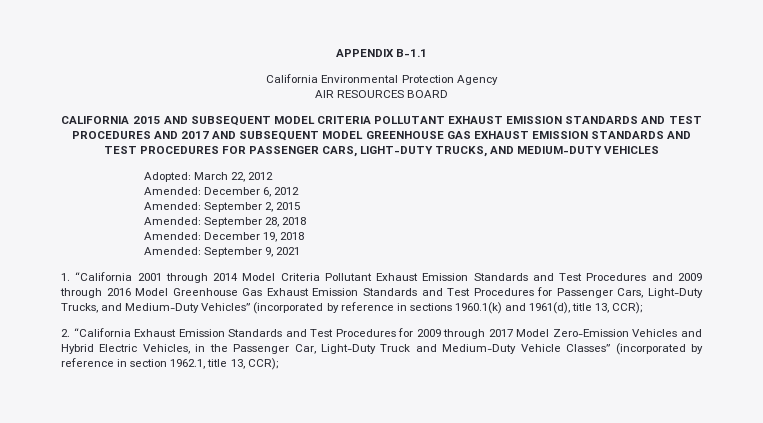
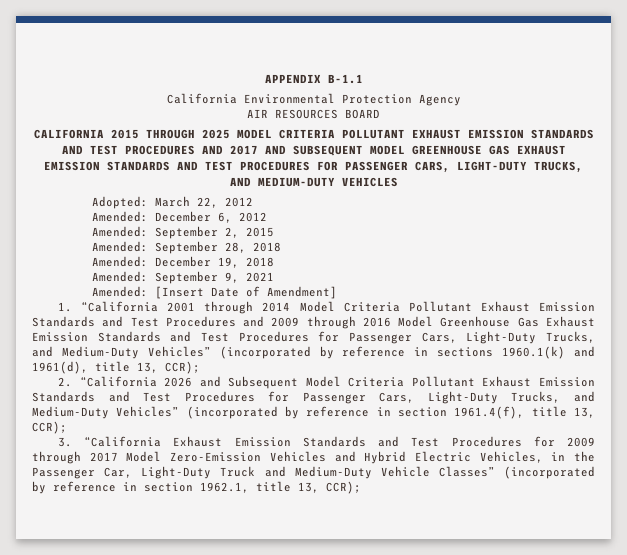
[163,116,271,126] AND SUBSEQUENT -> [145,129,230,139] THROUGH 2025
(301, 251) none -> [91,286,337,299] // Amended: [Insert Date of Amendment]
(131, 332) none -> [164,376,595,389] [32,391,595,404] [32,406,595,419] [32,421,67,434] [58,436,162,447] 2026 and Subsequent Model Criteria Pollutant Exhaust Emission Standards and Test Procedures for Passenger Cars, Light-Duty Trucks, and Medium-Duty Vehicles” (incorporated by reference in section 1961.4(f), title 13, CCR); // 3. “California

